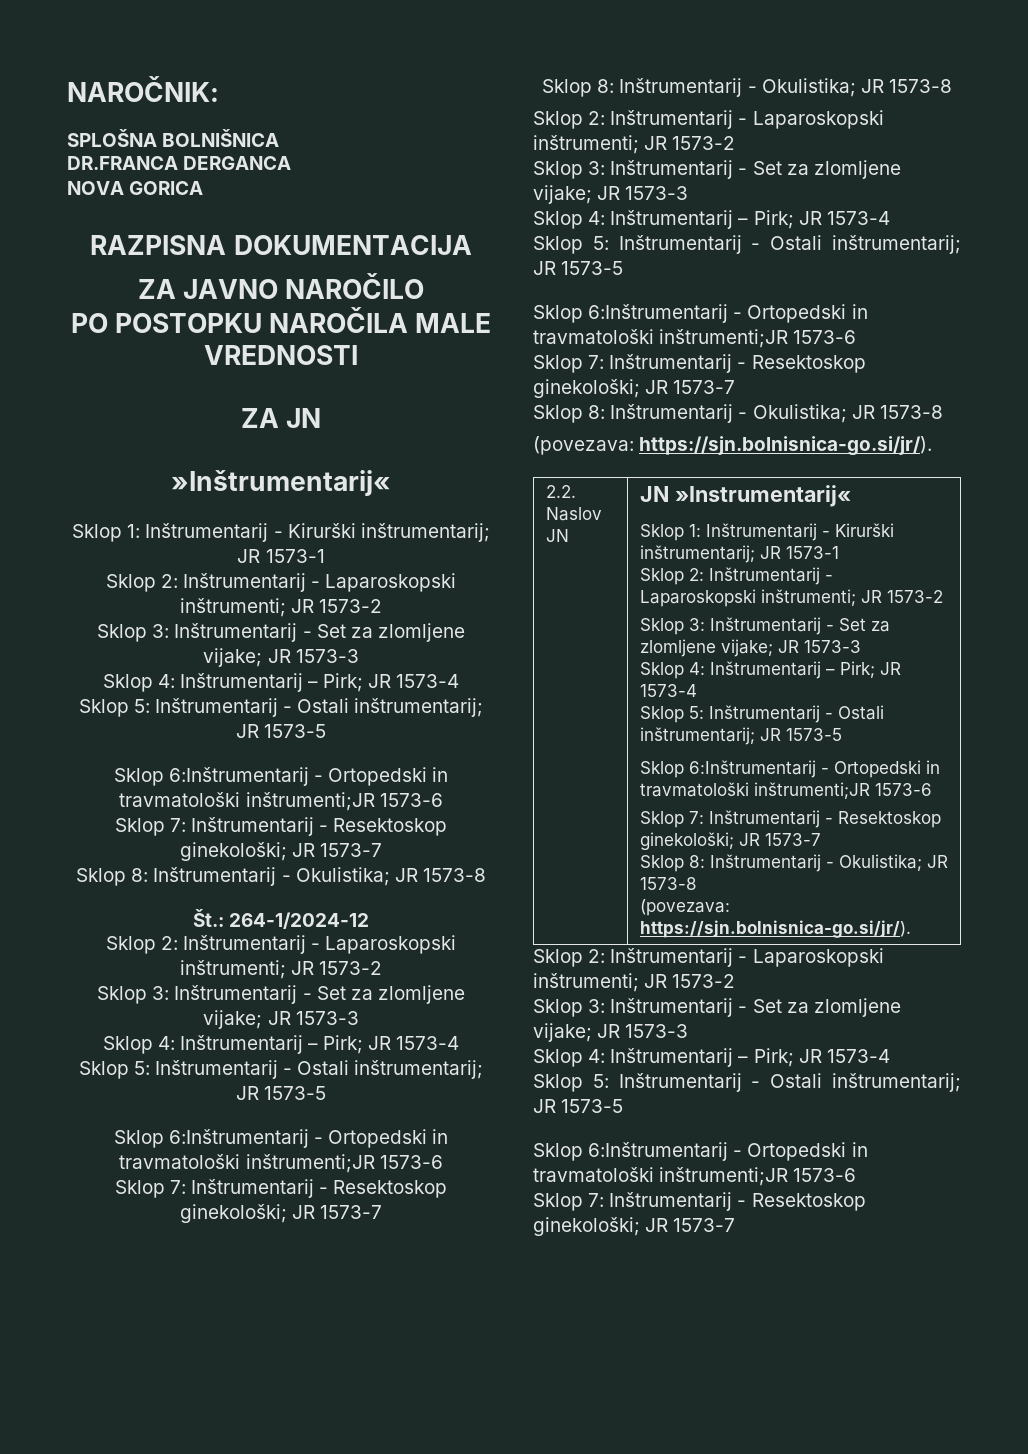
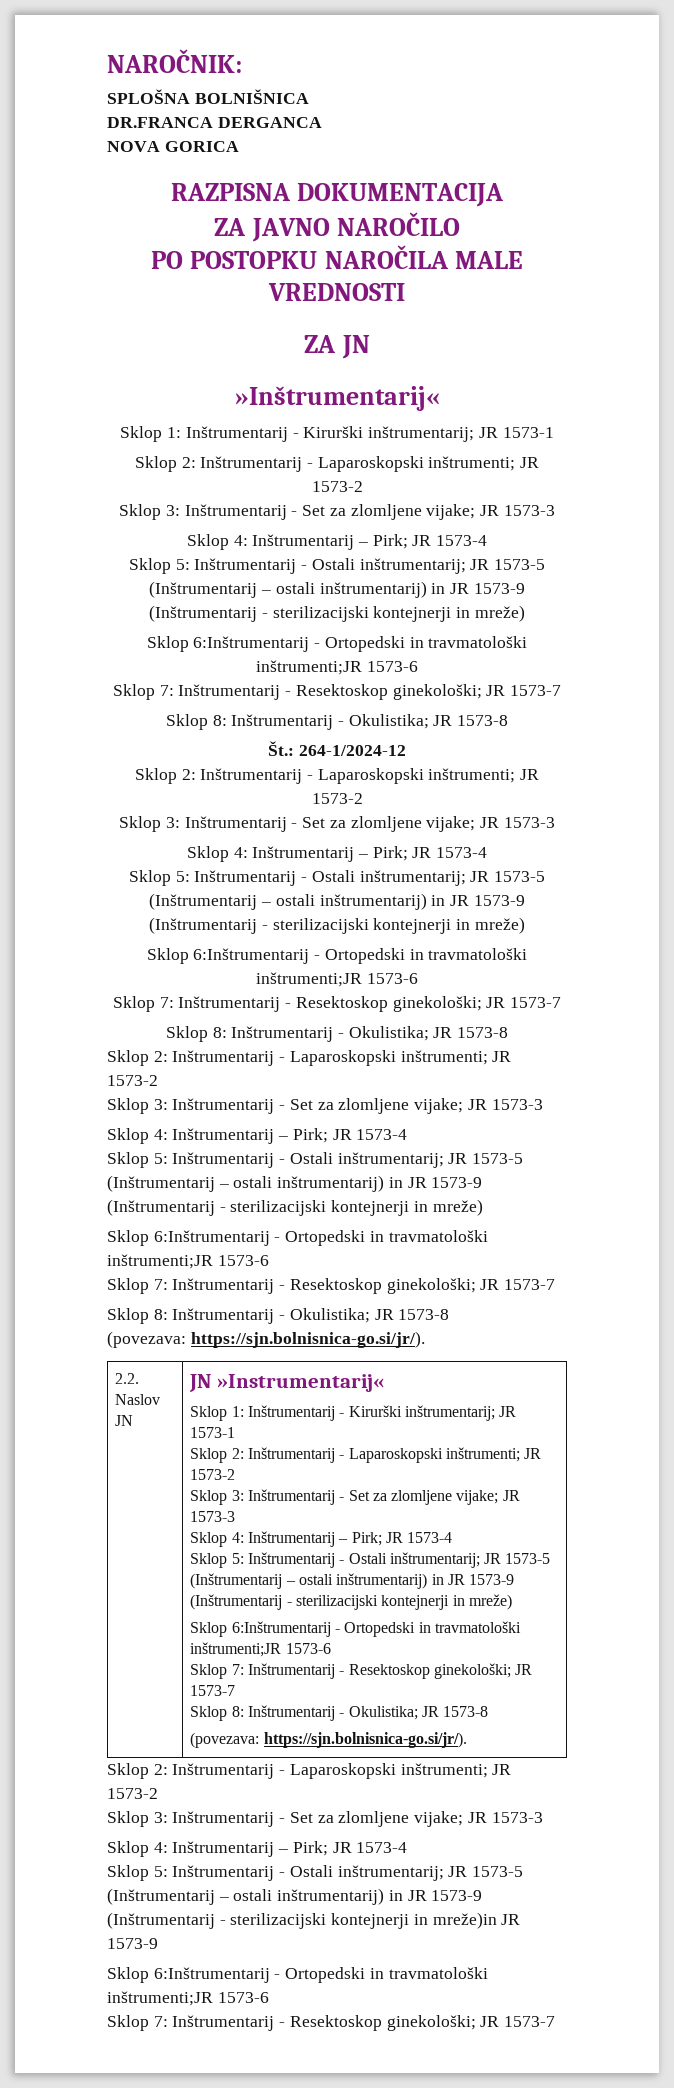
(327, 731) none -> [149,581,525,598] [149,605,525,622] (Inštrumentarij – ostali inštrumentarij) in JR 1573-9 (Inštrumentarij - sterilizacijski kontejnerji in mreže)
(327, 1093) none -> [149,893,525,910] [149,917,525,934] (Inštrumentarij – ostali inštrumentarij) in JR 1573-9 (Inštrumentarij - sterilizacijski kontejnerji in mreže)
(624, 268) none -> [107,1175,483,1192] [107,1199,483,1216] (Inštrumentarij – ostali inštrumentarij) in JR 1573-9 (Inštrumentarij - sterilizacijski kontejnerji in mreže)
(842, 734) none -> [190,1573,515,1589] [190,1594,512,1610] (Inštrumentarij – ostali inštrumentarij) in JR 1573-9 (Inštrumentarij - sterilizacijski kontejnerji in mreže)
(624, 1106) none -> [107,1888,483,1905] [107,1912,521,1929] [107,1938,158,1949] (Inštrumentarij – ostali inštrumentarij) in JR 1573-9 (Inštrumentarij - sterilizacijski kontejnerji in mreže)in JR 1573-9

